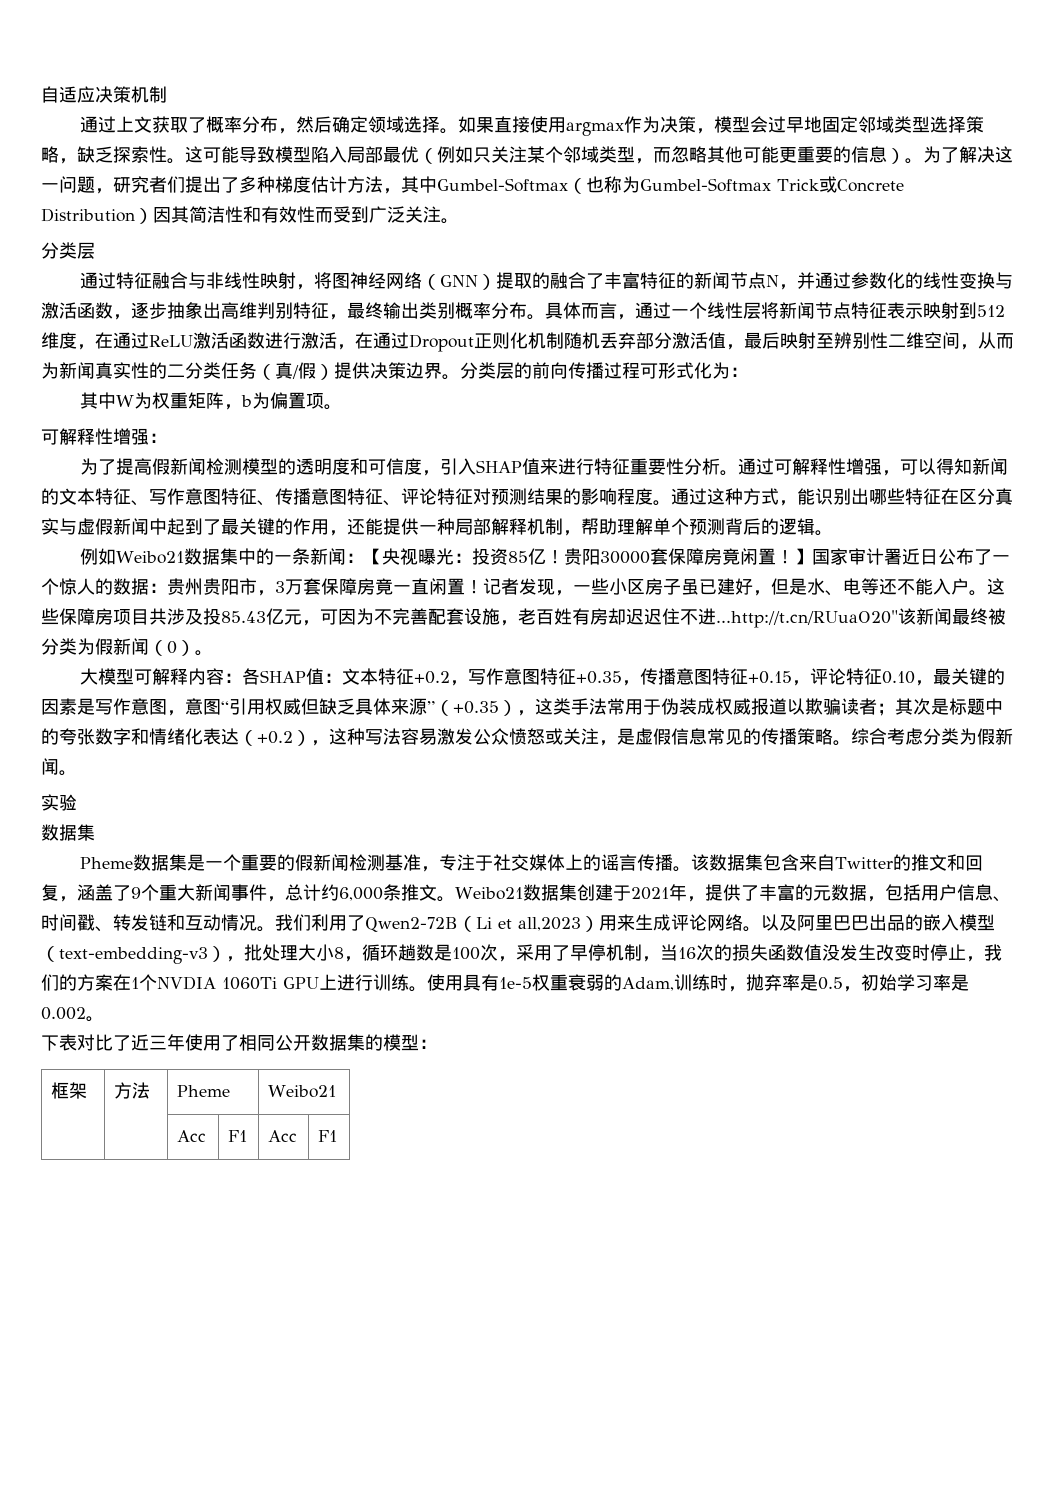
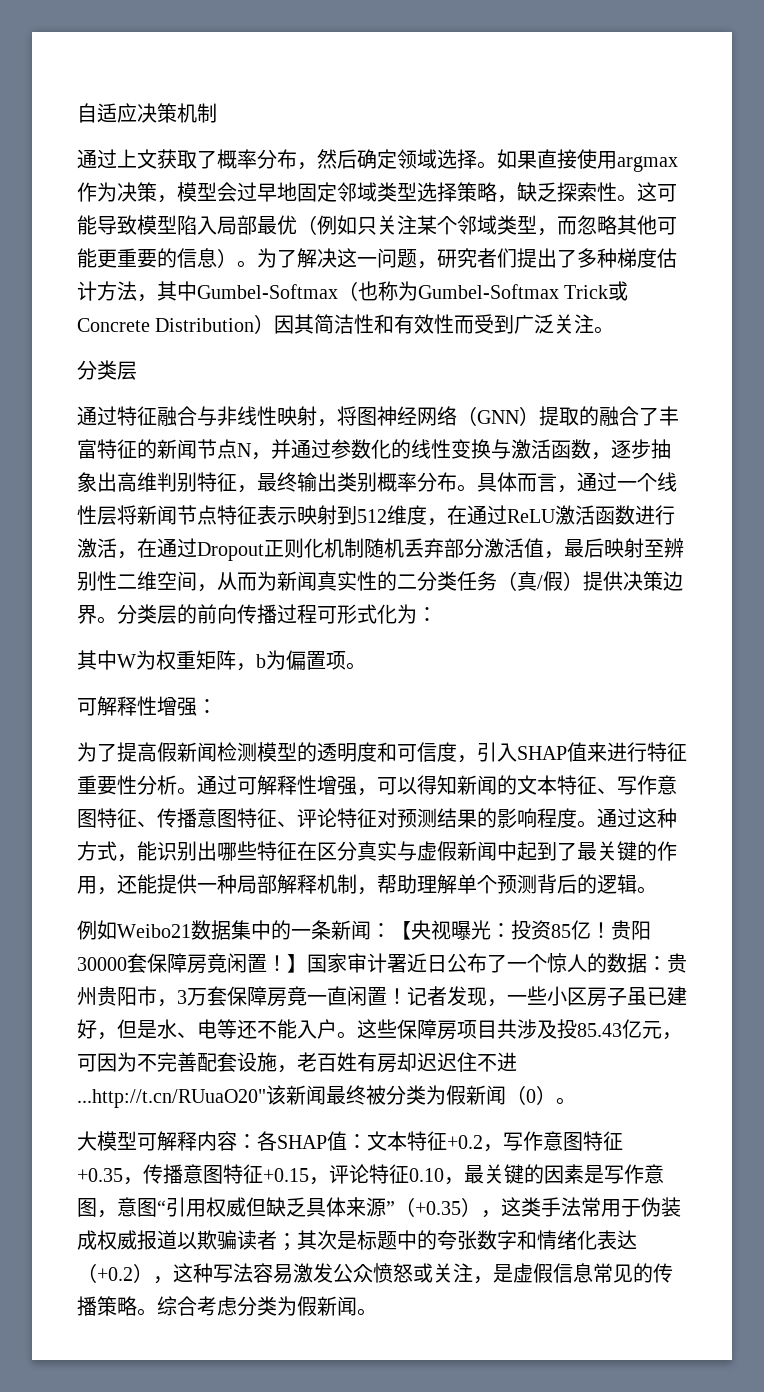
[41,794,77,811] [41,824,95,841] [79,854,983,872] [41,884,1011,902] [41,914,995,932] [41,944,1002,964] [41,974,969,992] [41,1007,104,1022] [41,1034,437,1051] [51,1082,88,1099] [114,1082,151,1099] [177,1085,231,1097] [268,1085,337,1098] [177,1130,207,1142] [228,1130,248,1142] [268,1130,298,1142] [318,1130,338,1142] // 实验 // 数据集 // Pheme数据集是一个重要的假新闻检测基准，专注于社交媒体上的谣言传播。该数据集包含来自Twitter的推文和回复，涵盖了9个重大新闻事件，总计约6,000条推文。Weibo21数据集创建于2021年，提供了丰富的元数据，包括用户信息、时间戳、转发链和互动情况。我们利用了Qwen2-72B（Li et all,2023）用来生成评论网络。以及阿里巴巴出品的嵌入模型（text-embedding-v3），批处理大小8，循环趟数是100次，采用了早停机制，当16次的损失函数值没发生改变时停止，我们的方案在1个NVDIA 1060Ti GPU上进行训练。使用具有1e-5权重衰弱的Adam,训练时，抛弃率是0.5，初始学习率是0.002。 // 下表对比了近三年使用了相同公开数据集的模型： // 框架 | 方法 | Pheme | Weibo21 // | | Acc | F1 | Acc | F1 -> (377, 1312) none

